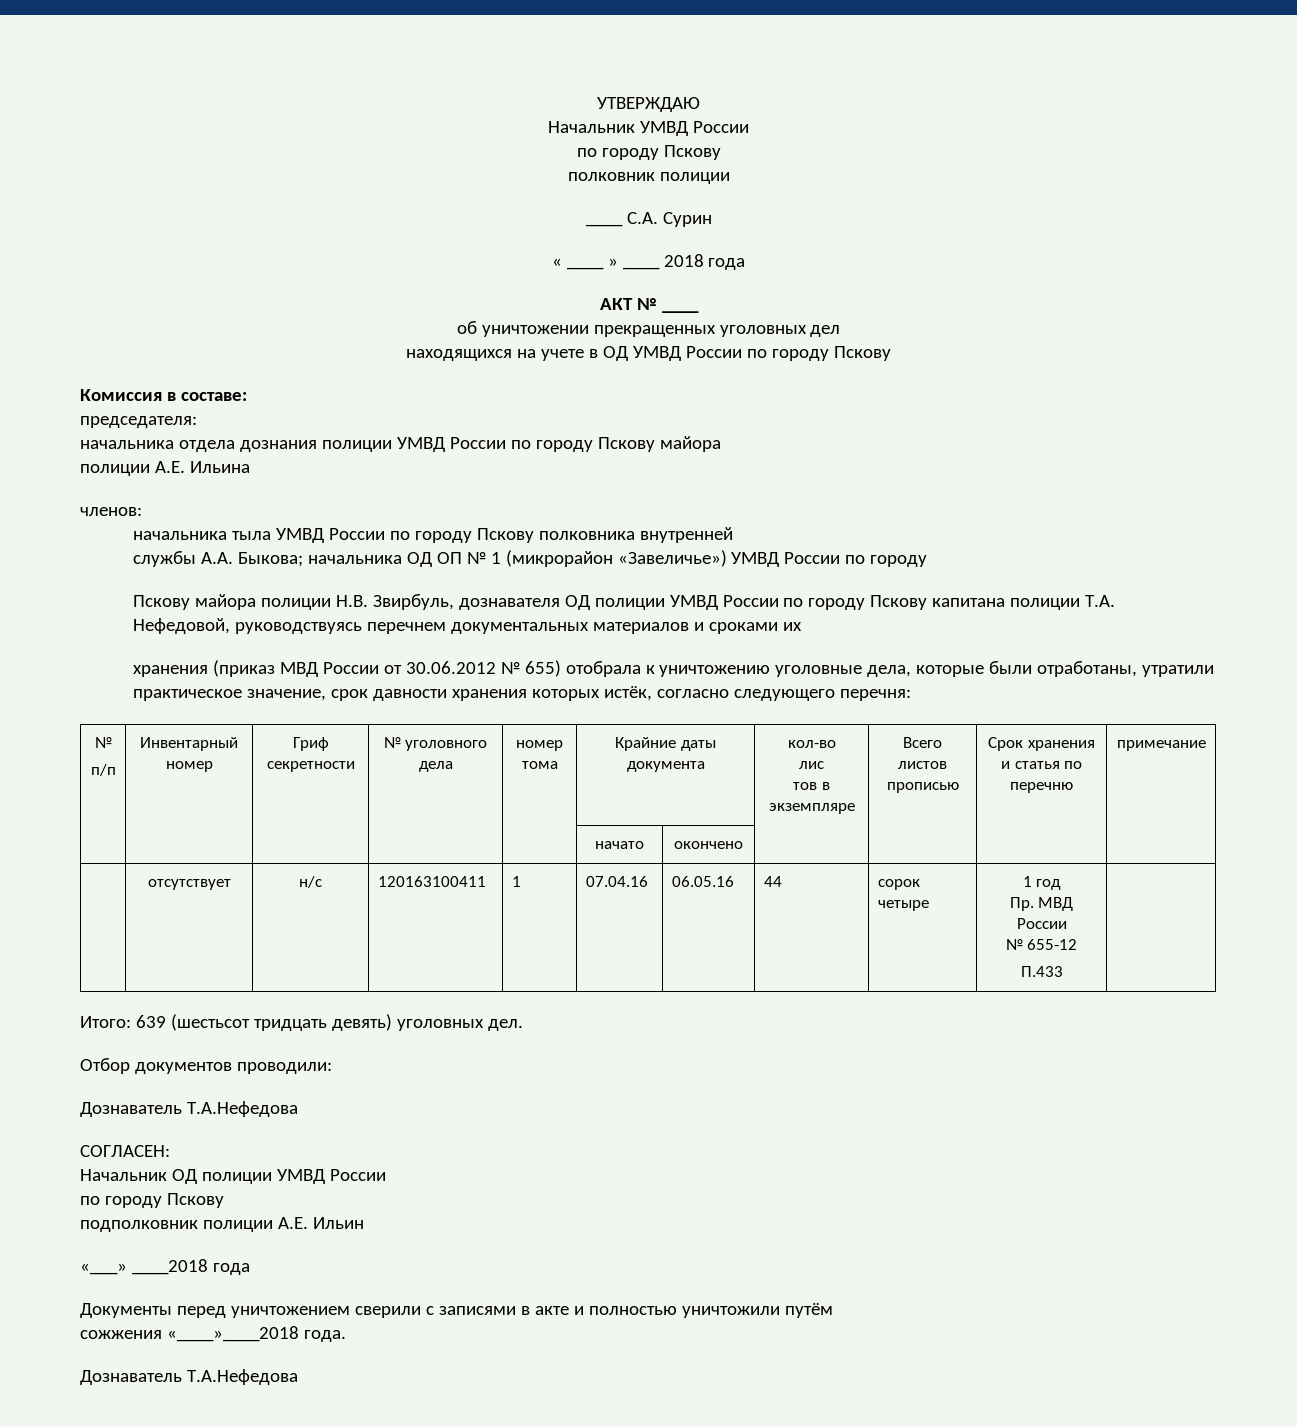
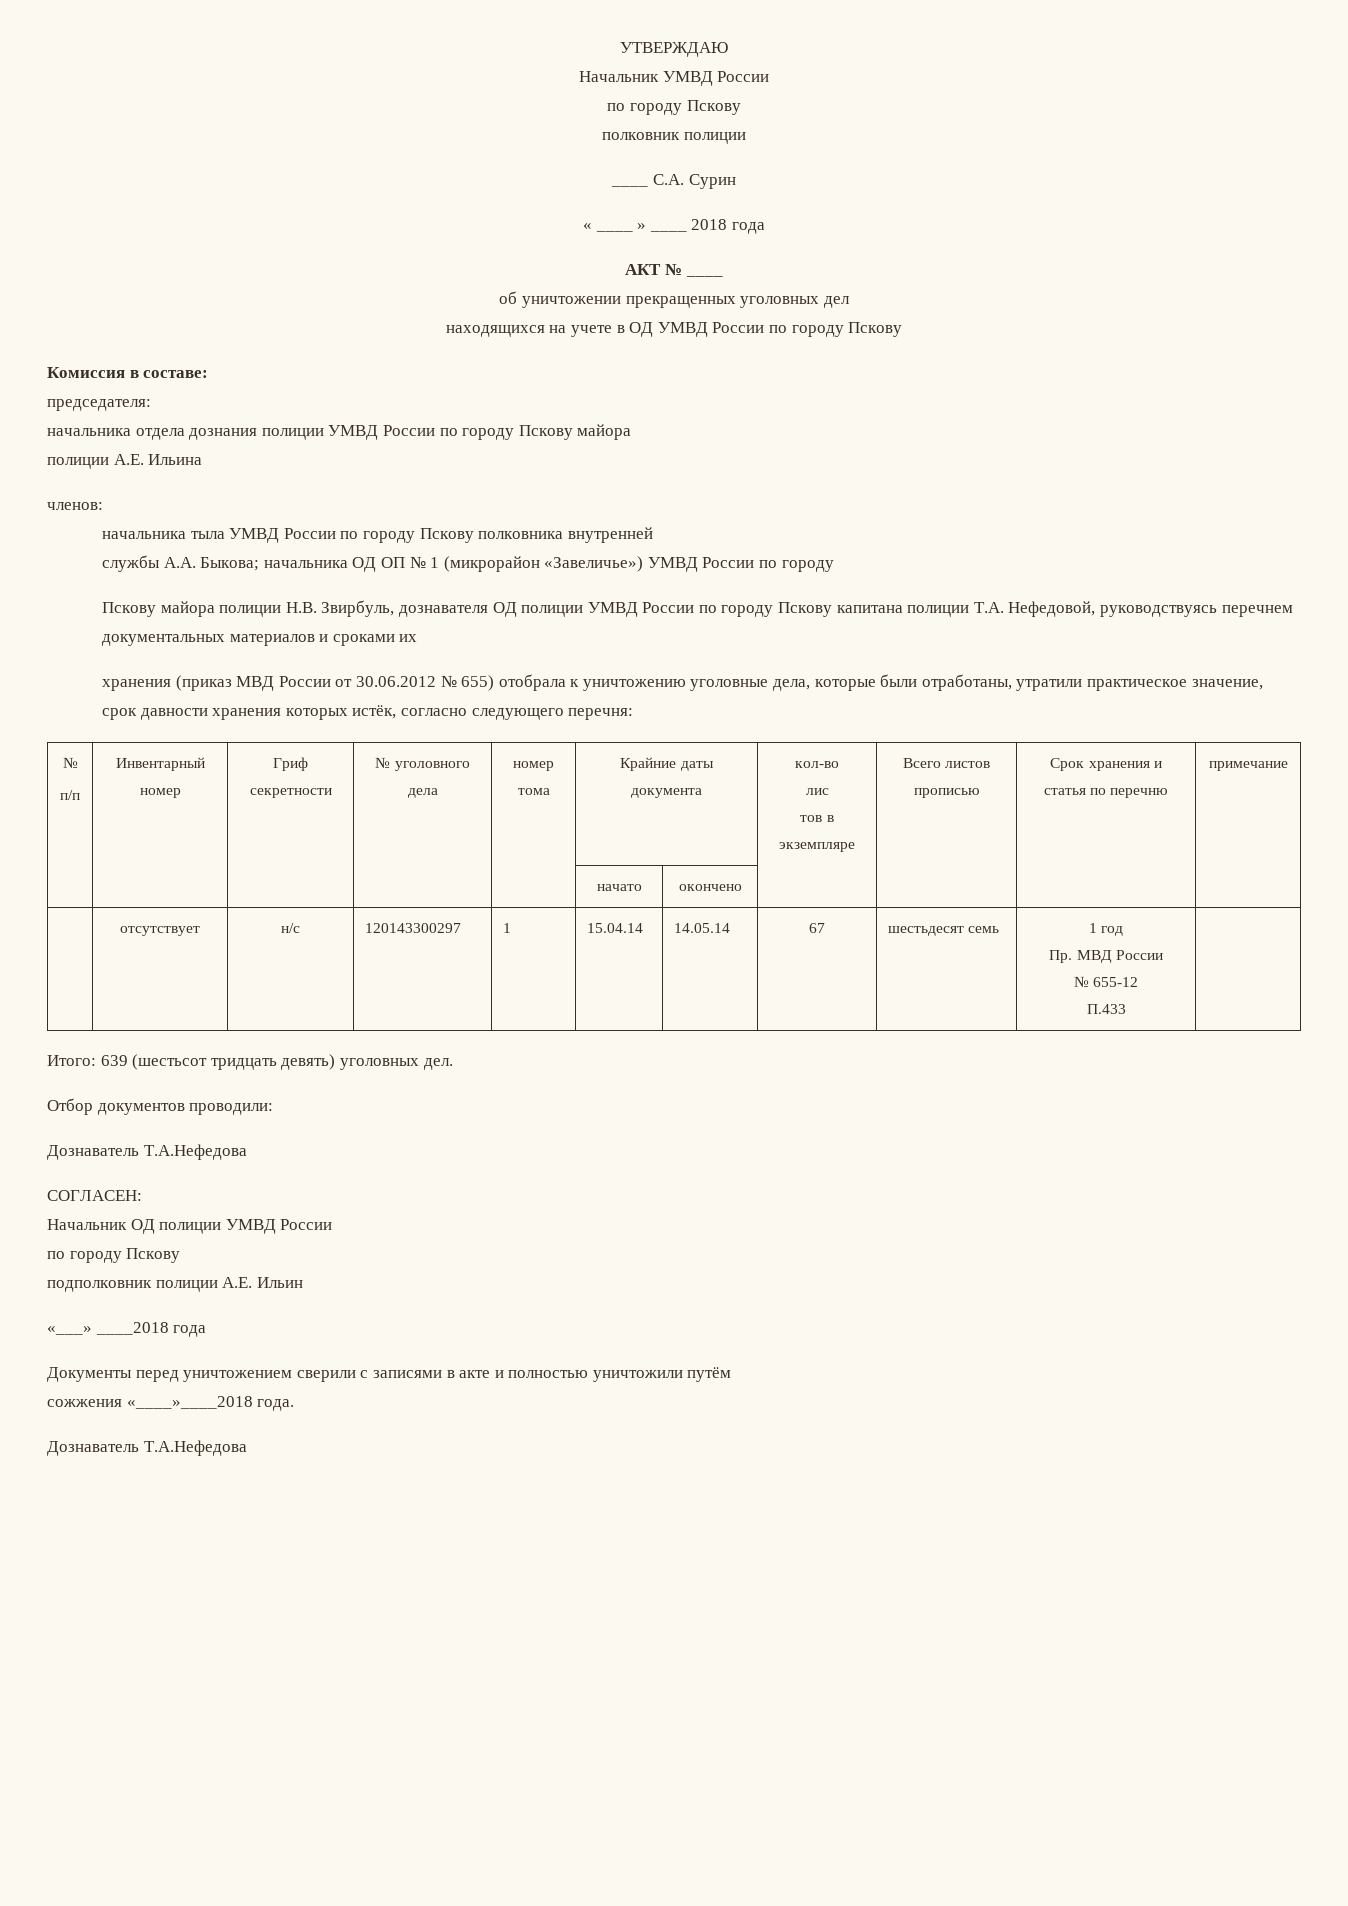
[377,876,486,887] [511,876,521,887] [585,876,648,887] [671,876,734,887] [763,876,782,887] [877,879,920,890] [877,900,929,911] 120163100411 | 1 | 07.04.16 | 06.05.16 | 44 | сорок четыре -> [365,923,462,933] [503,923,512,933] [587,923,644,933] [674,923,731,933] [809,923,825,933] [888,926,1000,936] 120143300297 | 1 | 15.04.14 | 14.05.14 | 67 | шестьдесят семь

